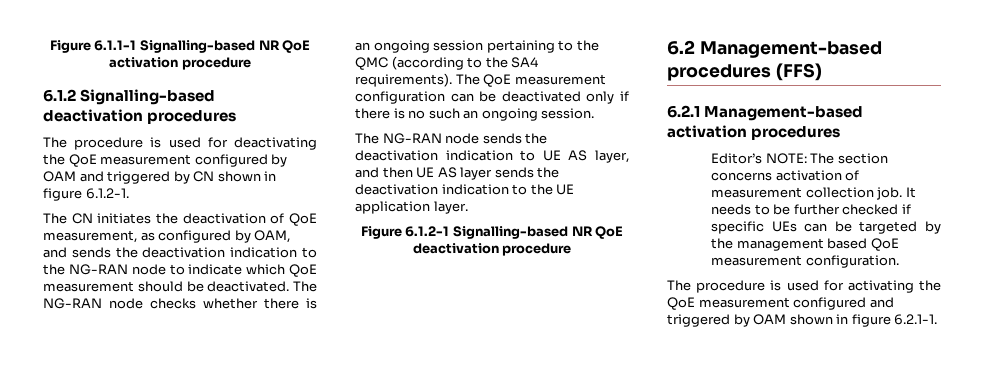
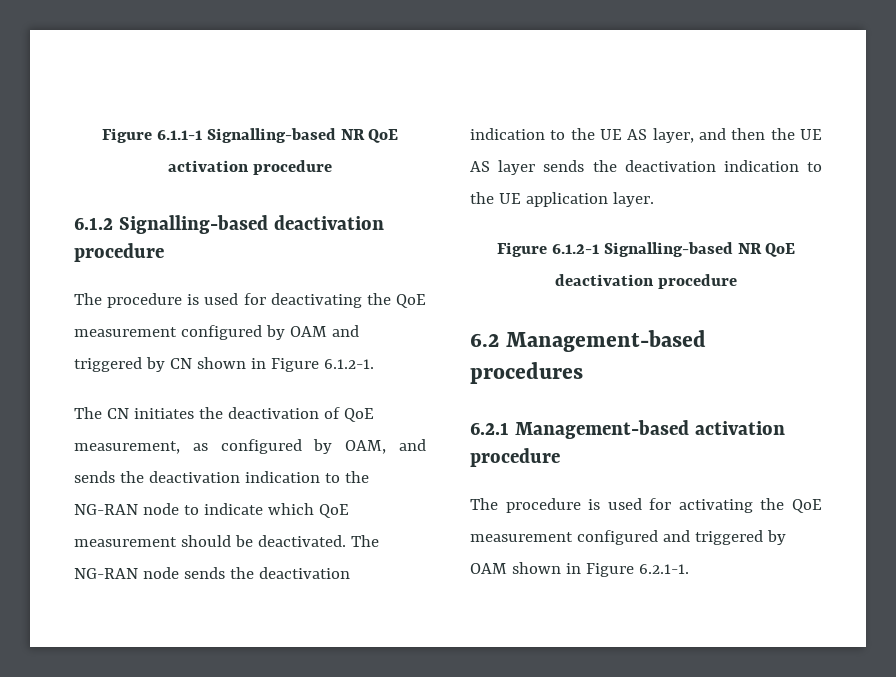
[147,110,237,124] procedures -> [74,243,164,262] procedure
[43,188,82,201] figure -> [270,358,319,372] Figure
[150,298,317,309] [355,40,599,53] [355,56,539,70] [355,73,606,87] [355,91,629,104] [355,108,595,121] [355,133,548,144] [355,150,536,161] checks whether there is an ongoing session pertaining to the QMC (according to the SA4 requirements). The QoE measurement configuration can be deactivated only if there is no such an ongoing session. // The NG-RAN node sends the deactivation indication to -> [183,567,350,579] [470,128,595,140] sends the deactivation indication to the
(413, 172) none -> [770,128,795,140] the
[775,63,822,81] (FFS) -> (583, 373) none
[751,126,841,140] [710,153,888,164] [710,170,860,181] [710,187,916,200] [710,204,911,215] [710,221,941,234] [710,238,899,251] [710,255,899,268] procedures // Editor’s NOTE: The section concerns activation of measurement collection job. It needs to be further checked if specific UEs can be targeted by the management based QoE measurement configuration. -> [470,448,560,467] procedure
[851,314,891,327] figure -> [585,563,634,577] Figure

